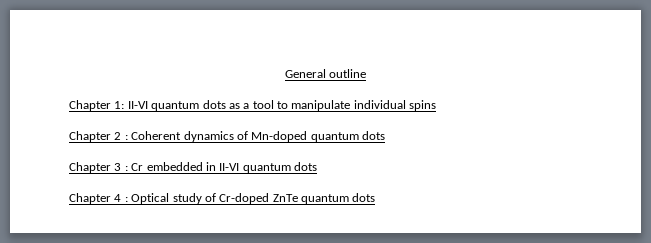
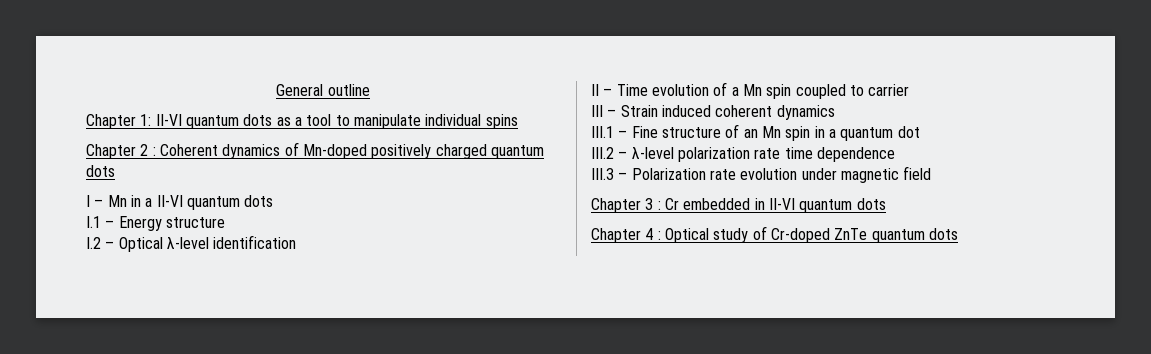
[310,131,385,142] quantum dots -> [371,144,544,159] [86,165,115,177] [86,195,274,210] [86,216,225,231] [86,235,297,252] [591,82,910,99] [591,105,835,120] [591,124,920,141] [591,147,895,162] [591,166,932,183] positively charged quantum dots // I – Mn in a II-VI quantum dots // I.1 – Energy structure // I.2 – Optical λ-level identification // II – Time evolution of a Mn spin coupled to carrier // III – Strain induced coherent dynamics // III.1 – Fine structure of an Mn spin in a quantum dot // III.2 – λ-level polarization rate time dependence // III.3 – Polarization rate evolution under magnetic field

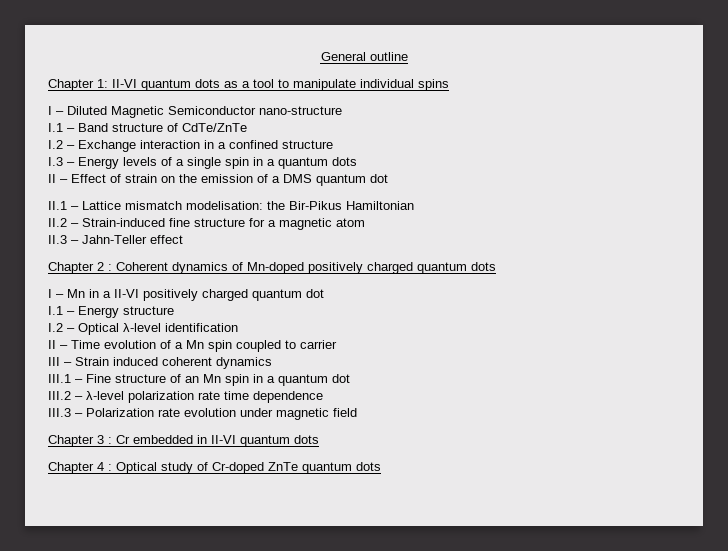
(518, 121) none -> [48,106,342,118] [48,123,247,132] [48,140,333,152] [48,157,357,169] [48,174,388,186] [48,201,414,210] [48,218,365,230] [48,235,183,244] // I – Diluted Magnetic Semiconductor nano-structure // I.1 – Band structure of CdTe/ZnTe // I.2 – Exchange interaction in a confined structure // I.3 – Energy levels of a single spin in a quantum dots // II – Effect of strain on the emission of a DMS quantum dot // II.1 – Lattice mismatch modelisation: the Bir-Pikus Hamiltonian // II.2 – Strain-induced fine structure for a magnetic atom // II.3 – Jahn-Teller effect
[186,195,274,210] quantum dots -> [143,289,324,301] positively charged quantum dot

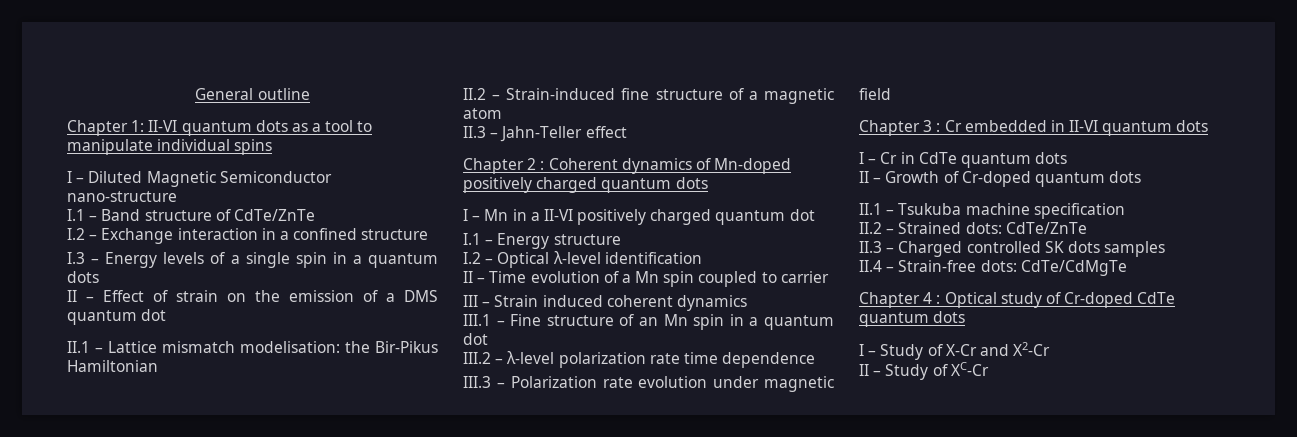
[249,218,265,227] for -> [728,88,744,100] of
(319, 439) none -> [859,152,1068,168] [859,171,1142,187] [859,203,1125,219] [859,222,1087,234] [859,241,1166,257] [859,260,1127,276] // I – Cr in CdTe quantum dots // II – Growth of Cr-doped quantum dots // II.1 – Tsukuba machine specification // II.2 – Strained dots: CdTe/ZnTe // II.3 – Charged controlled SK dots samples // II.4 – Strain-free dots: CdTe/CdMgTe
[268,462,381,474] ZnTe quantum dots -> [1137,292,1176,304] [859,311,966,327] [859,342,1051,360] [859,362,989,380] CdTe quantum dots // I – Study of X-Cr and X2-Cr // II – Study of XC-Cr

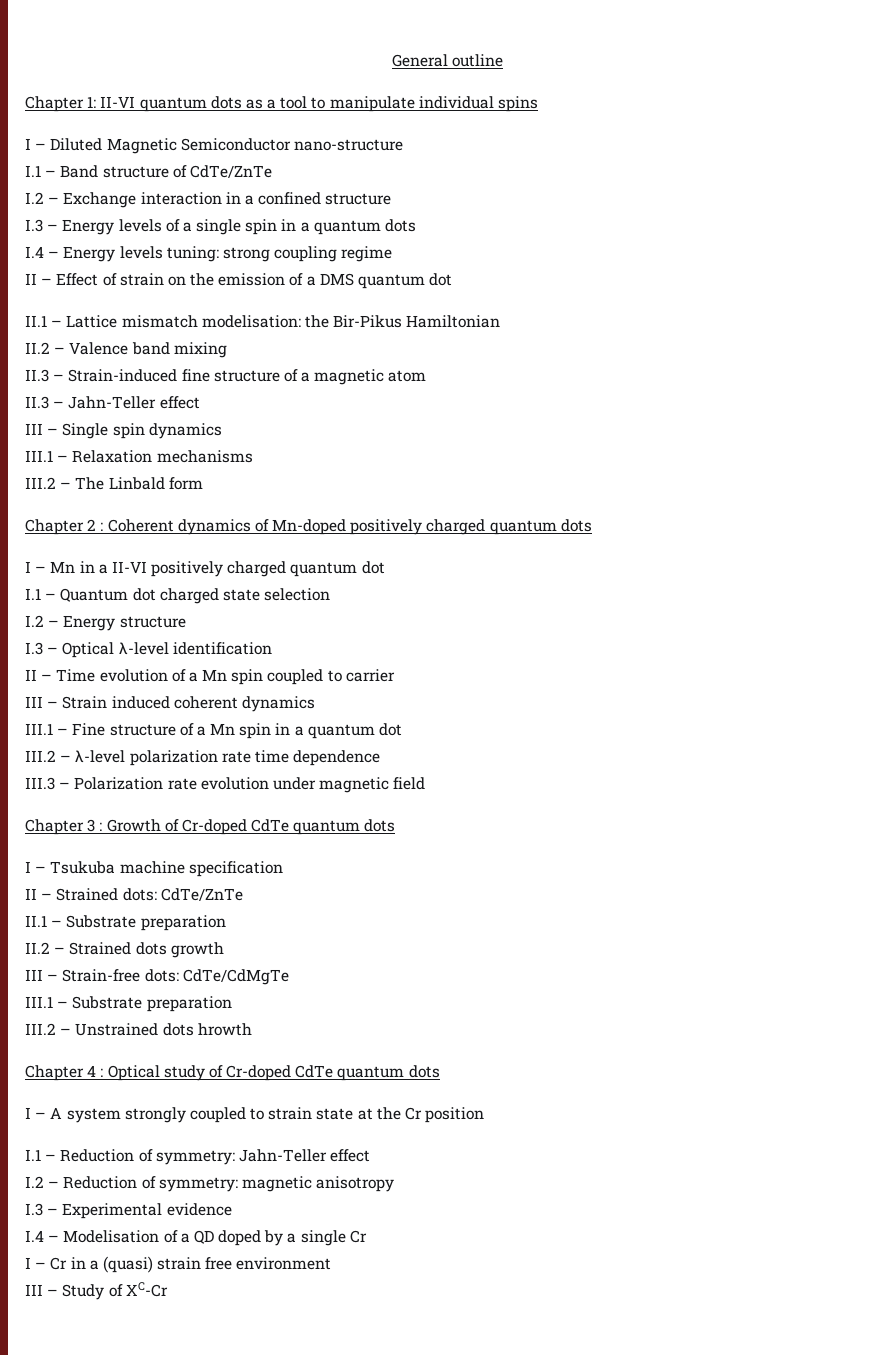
(99, 277) none -> [25,246,393,262] // I.4 – Energy levels tuning: strong coupling regime
(501, 97) none -> [69,342,227,358] [25,369,65,382] Valence band mixing // II.3 –
(627, 132) none -> [25,423,222,439] [25,450,253,463] [25,477,203,490] // III – Single spin dynamics // III.1 – Relaxation mechanisms // III.2 – The Linbald form
(494, 242) none -> [60,588,331,604] [25,615,60,627] Quantum dot charged state selection // I.2 –
[463,252,481,264] I.2 -> [25,642,43,655] I.3
[639,317,658,326] an -> [196,726,206,736] a
[944,120,1209,136] [859,152,1068,168] [859,171,1142,187] [859,203,895,215] Cr embedded in II-VI quantum dots // I – Cr in CdTe quantum dots // II – Growth of Cr-doped quantum dots // II.1 – -> [106,819,396,835] [25,861,47,873] Growth of Cr-doped CdTe quantum dots // I –
[859,222,882,234] II.2 -> [25,888,37,900] II
[859,241,1166,257] [859,260,1127,276] II.3 – Charged controlled SK dots samples // II.4 – Strain-free dots: CdTe/CdMgTe -> [25,915,226,931] [25,942,224,958] [25,969,289,985] [25,996,232,1012] [25,1023,252,1036] II.1 – Substrate preparation // II.2 – Strained dots growth // III – Strain-free dots: CdTe/CdMgTe // III.1 – Substrate preparation // III.2 – Unstrained dots hrowth
[880,342,1051,360] [859,364,869,376] Study of X-Cr and X2-Cr // II -> [50,1107,485,1123] [25,1149,371,1165] [25,1176,395,1192] [25,1203,232,1219] [25,1230,367,1246] [25,1256,332,1273] [25,1284,43,1296] A system strongly coupled to strain state at the Cr position // I.1 – Reduction of symmetry: Jahn-Teller effect // I.2 – Reduction of symmetry: magnetic anisotropy // I.3 – Experimental evidence // I.4 – Modelisation of a QD doped by a single Cr // I – Cr in a (quasi) strain free environment // III

